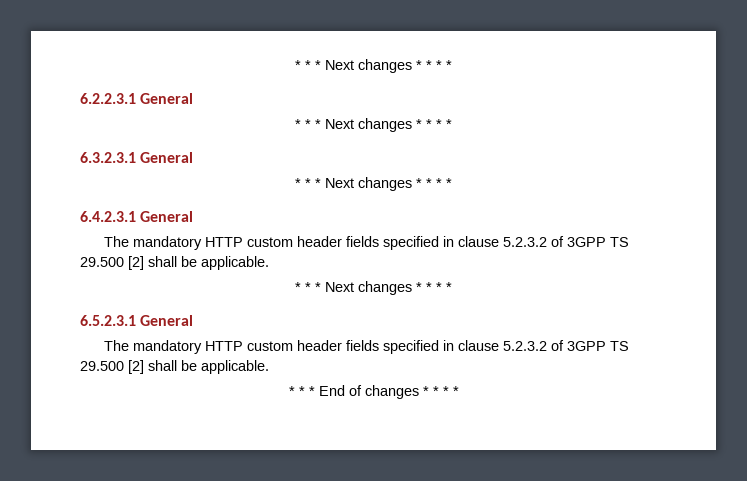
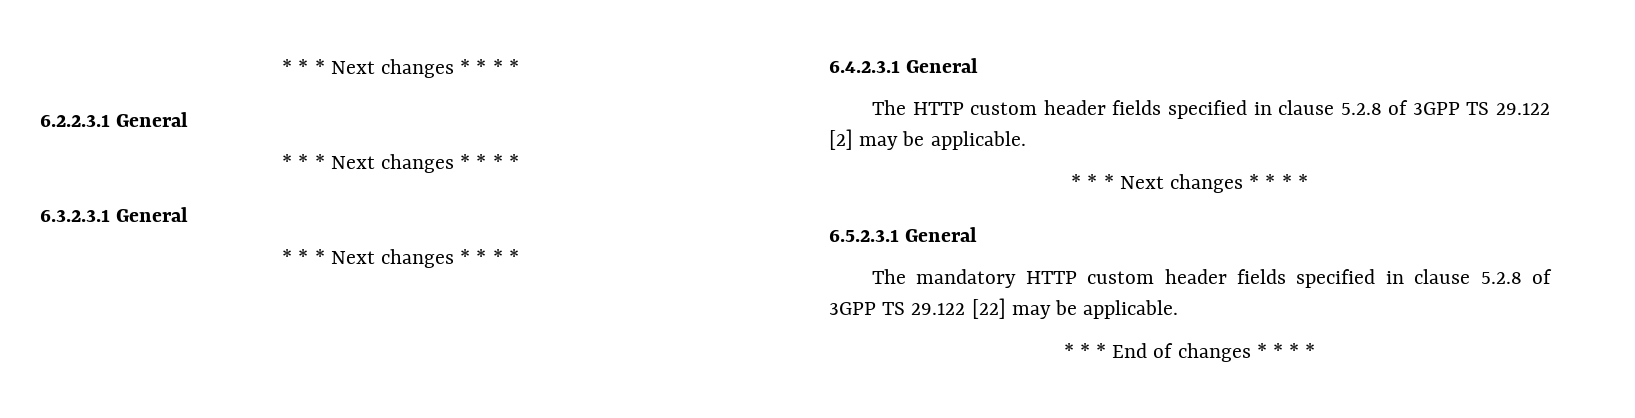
[132,236,629,250] [80,256,177,270] mandatory HTTP custom header fields specified in clause 5.2.3.2 of 3GPP TS 29.500 [2] shall -> [912,100,1550,119] [829,129,899,150] HTTP custom header fields specified in clause 5.2.8 of 3GPP TS 29.122 [2] may
[502,340,629,351] [80,360,177,374] 5.2.3.2 of 3GPP TS 29.500 [2] shall -> [1480,269,1552,284] [829,298,1051,319] 5.2.8 of 3GPP TS 29.122 [22] may

